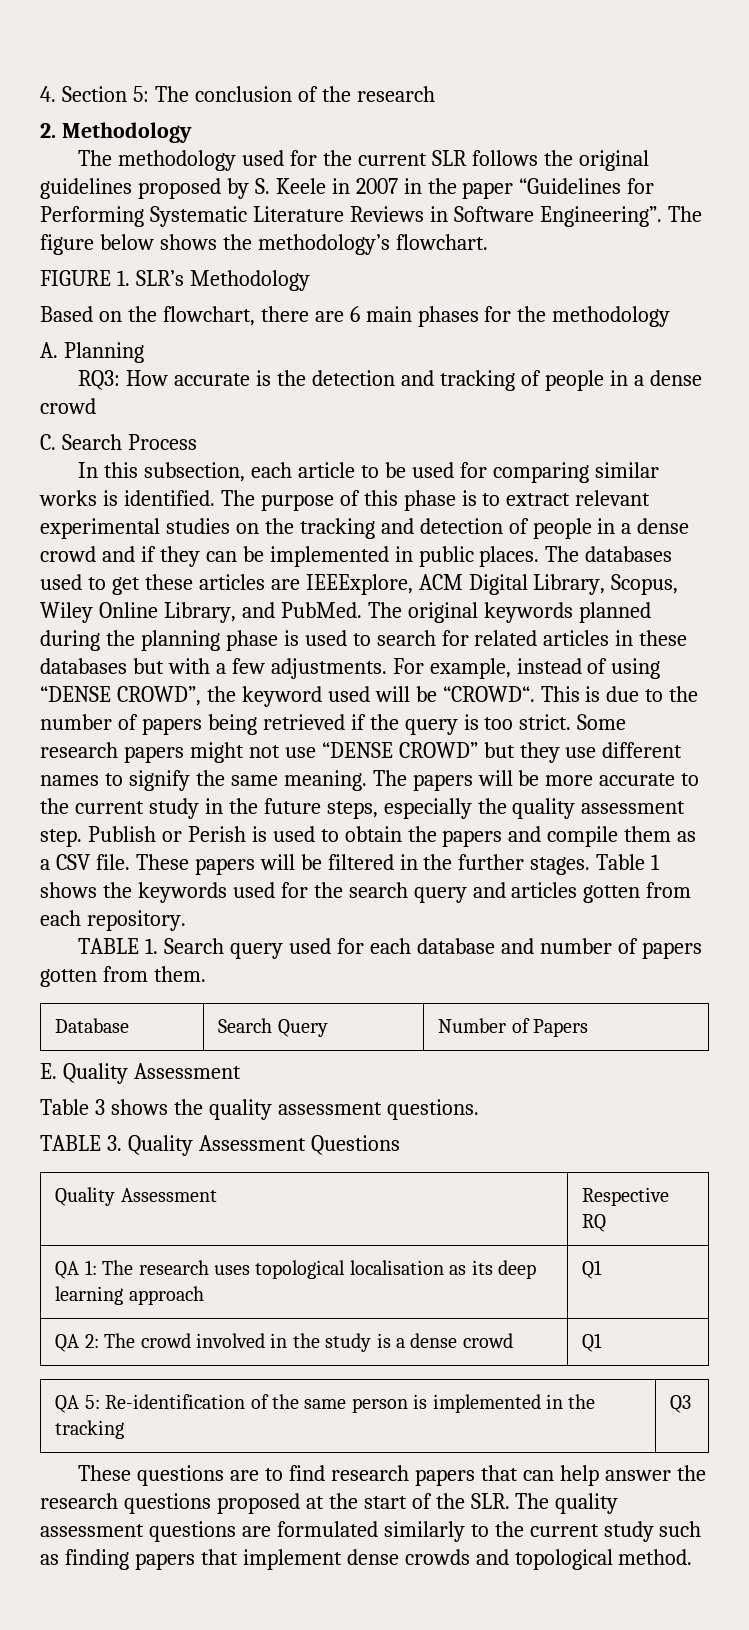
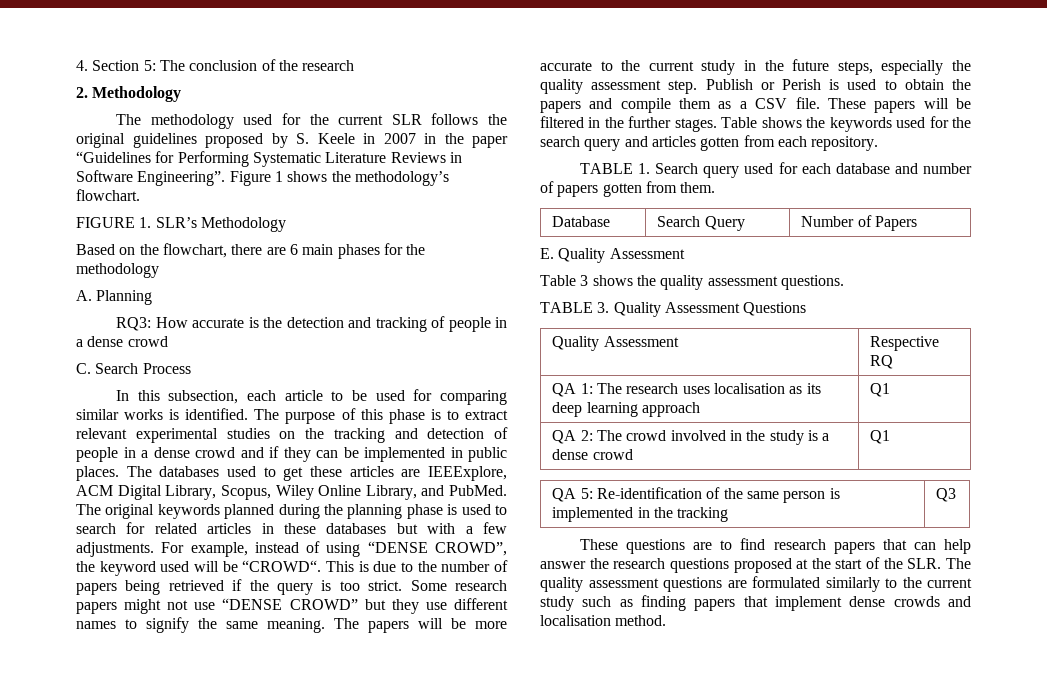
[667,206,702,222] [40,234,154,255] The figure below -> [229,171,283,186] Figure 1
[651,854,661,870] 1 -> (758, 122) none
[255,1260,346,1279] topological -> (710, 390) none
[514,1549,613,1570] topological -> [540,615,611,626] localisation

